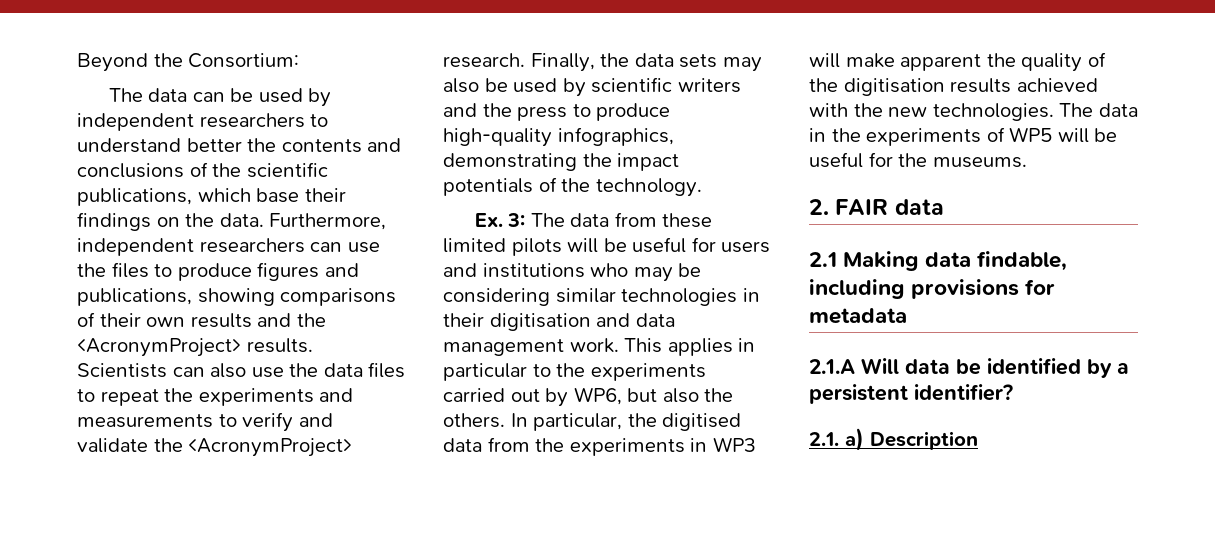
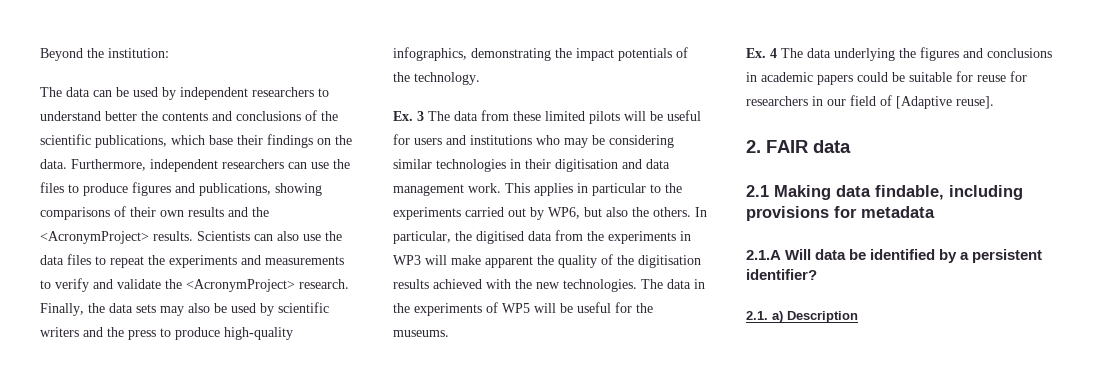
[188,53,300,68] Consortium: -> [108,48,169,58] institution:
[507,213,526,227] 3: -> [417,111,424,121] 3
(1027, 162) none -> [746,47,1052,61] [746,71,1027,85] [746,95,994,109] // Ex. 4 The data underlying the figures and conclusions in academic papers could be suitable for reuse for researchers in our field of [Adaptive reuse].

